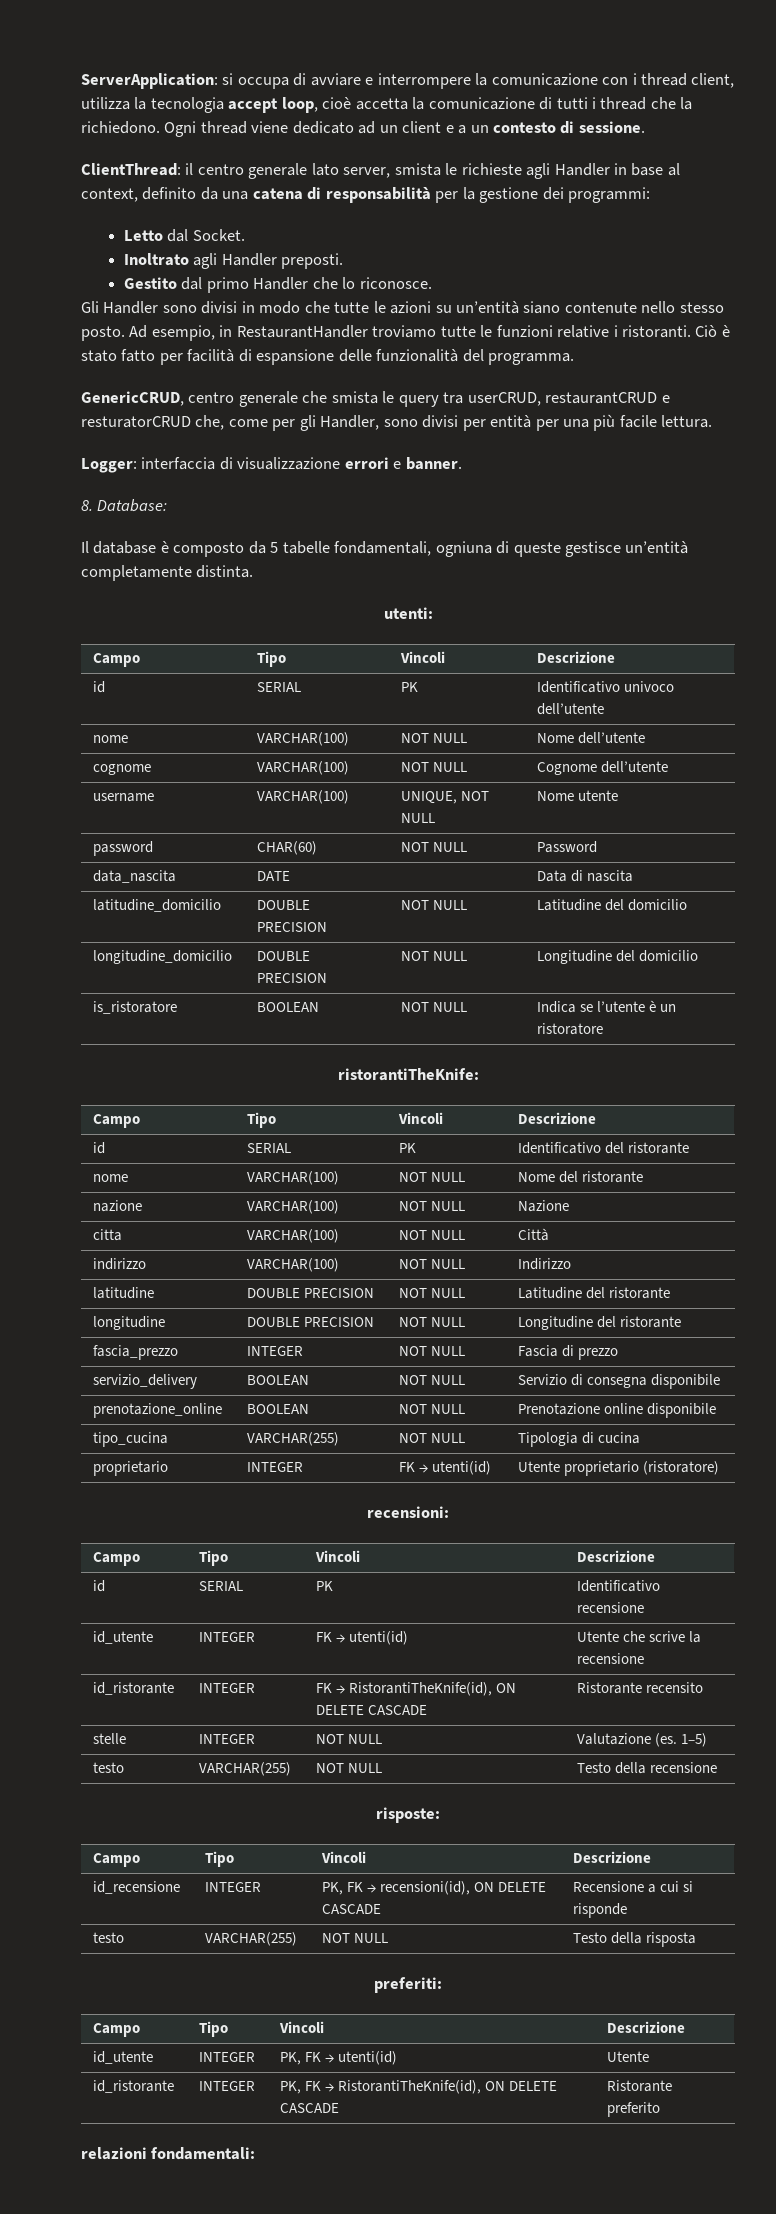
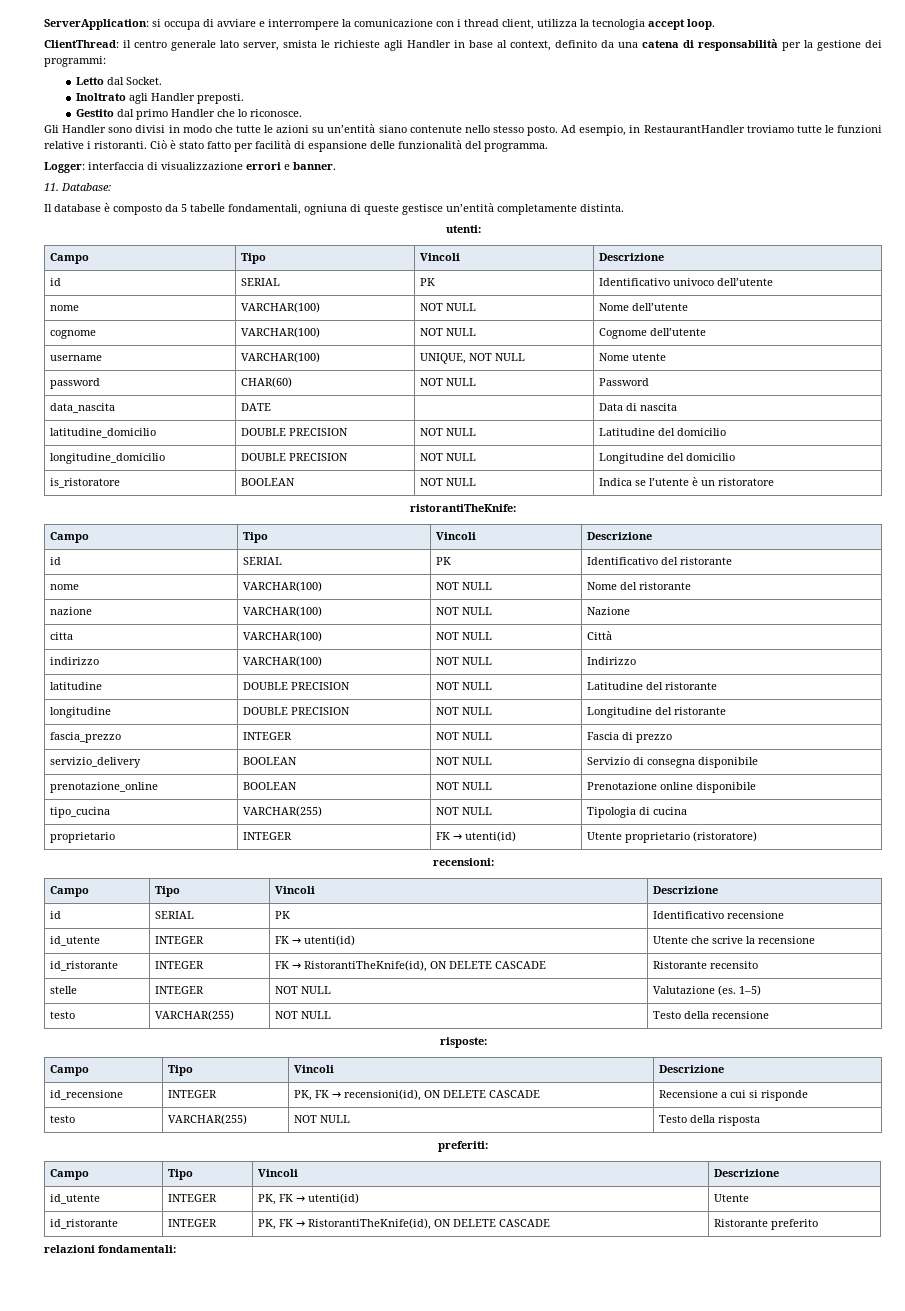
[281,97,693,113] [81,121,645,137] loop, cioè accetta la comunicazione di tutti i thread che la richiedono. Ogni thread viene dedicato ad un client e a un contesto di sessione. -> [687,19,715,30] loop.
[81,391,670,407] [81,414,713,431] // GenericCRUD, centro generale che smista le query tra userCRUD, restaurantCRUD e resturatorCRUD che, come per gli Handler, sono divisi per entità per una più facile lettura. -> (548, 147) none
[81,500,93,511] 8. -> [44,183,59,191] 11.

